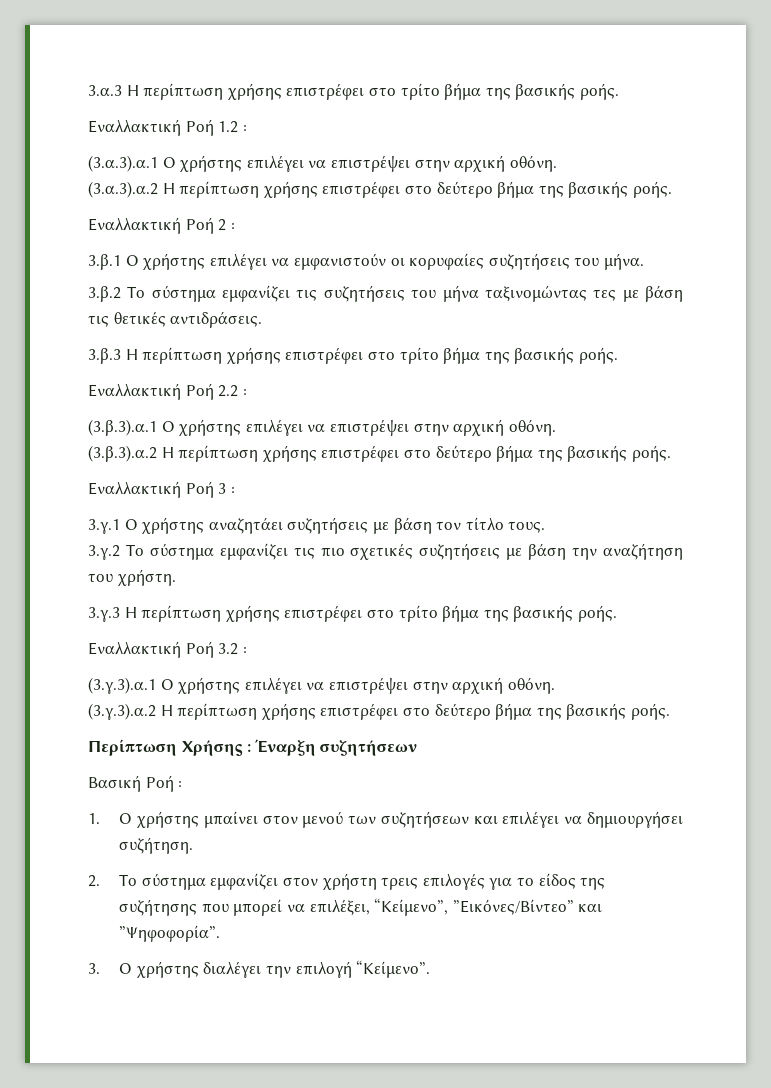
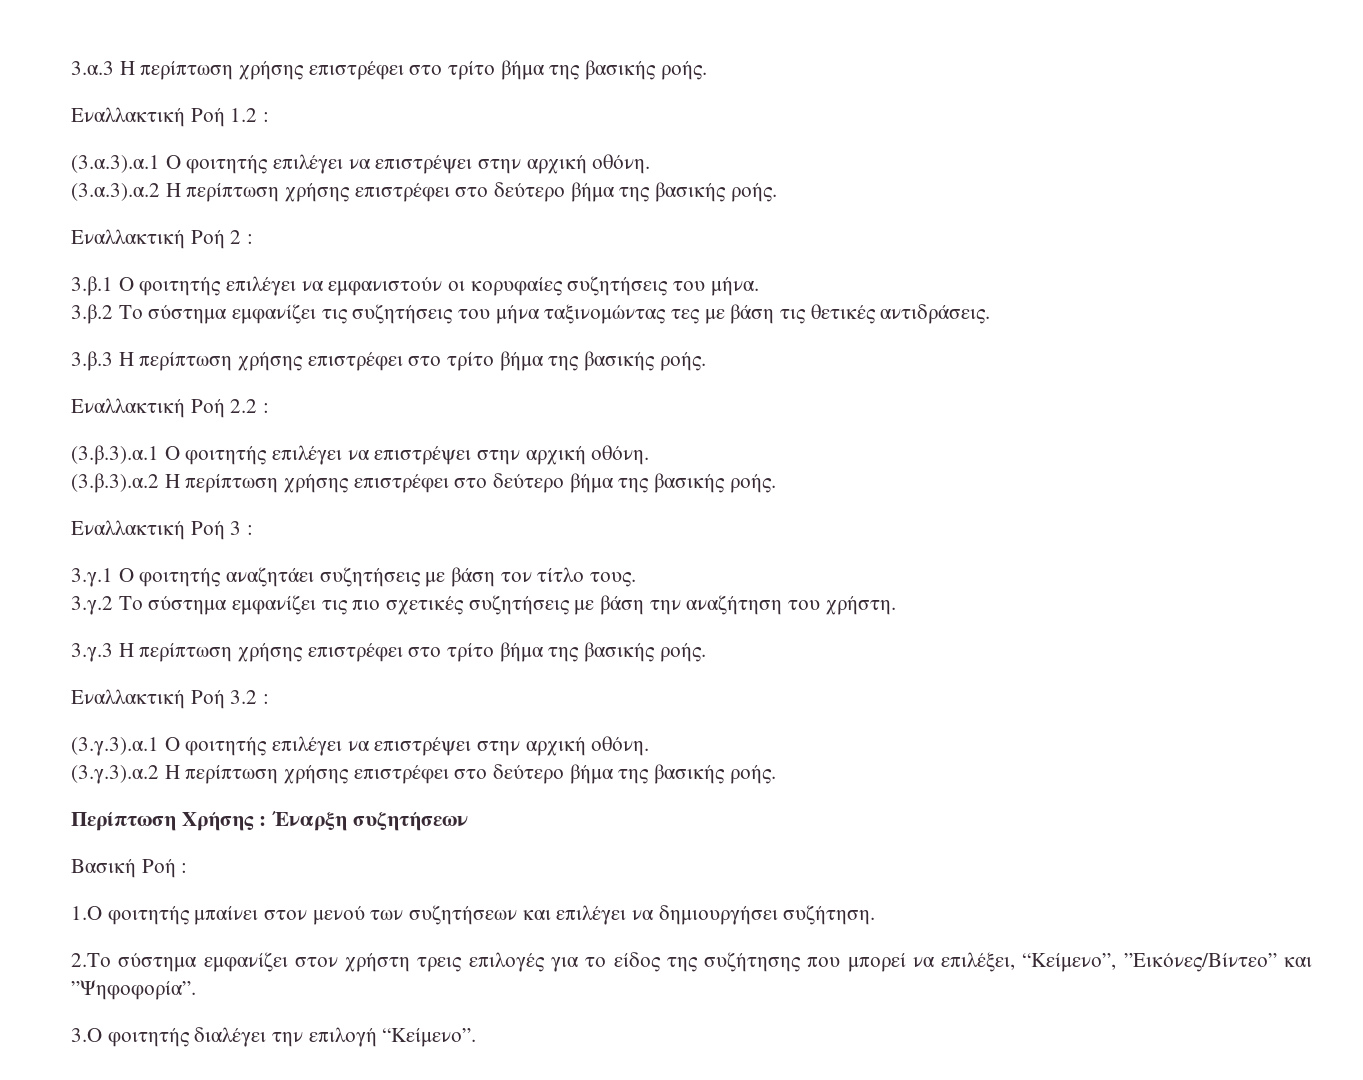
[180,155,243,172] χρήστης -> [186,155,269,174] φοιτητής
[143,253,206,270] χρήστης -> [139,277,222,296] φοιτητής
[179,419,242,436] χρήστης -> [185,446,268,465] φοιτητής
[142,517,205,534] χρήστης -> [139,568,222,587] φοιτητής
[178,677,241,694] χρήστης -> [185,737,268,756] φοιτητής
[88,811,199,828] 1. Ο χρήστης -> [71,906,190,925] 1.Ο φοιτητής
[88,874,138,887] 2. Το -> [71,953,111,967] 2.Το
[88,961,199,978] 3. Ο χρήστης -> [71,1028,190,1047] 3.Ο φοιτητής

